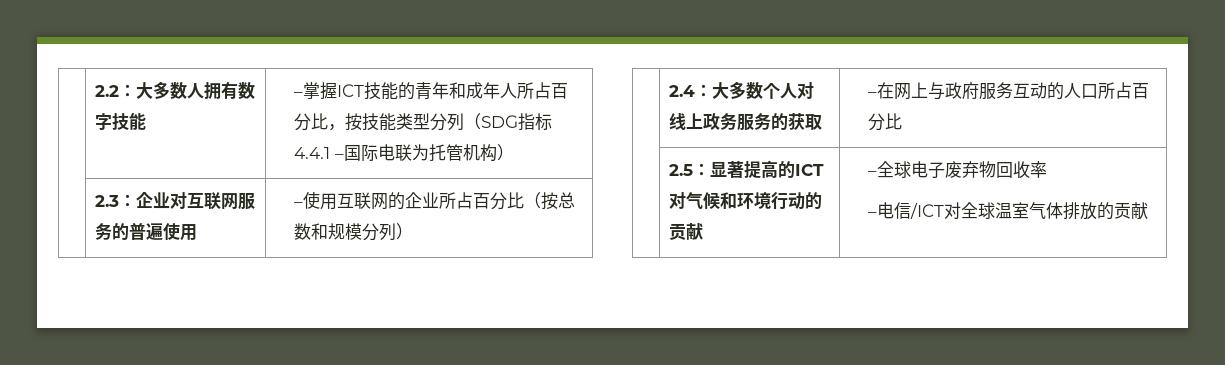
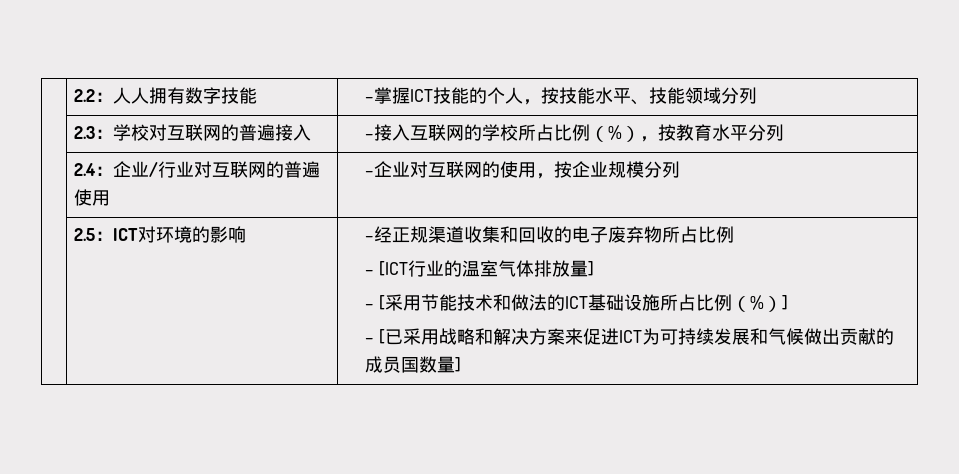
[135,81,187,99] 大多数 -> [113,87,132,104] 人
[415,82,569,100] [294,113,553,131] [294,144,514,162] [94,191,255,210] [94,223,112,240] 青年和成年人所占百分比，按技能类型分列（SDG指标4.4.1 –国际电联为托管机构） // | 2.3：企业对互联网服务 -> [486,87,757,105] [74,124,312,141] [364,124,784,142] [74,161,267,178] 个人，按技能水平、技能领域分列 // | 2.3：学校对互联网的普遍接入 | –接入互联网的学校所占比例（%），按教育水平分列 // | 2.4：企业/行业对互联网
[303,191,576,210] [294,223,414,241] [668,81,814,99] [668,113,822,130] [868,82,1150,100] [868,113,903,131] [668,160,824,178] [668,192,822,210] [668,222,703,240] [868,161,912,178] 使用互联网的企业所占百分比（按总数和规模分列） // | 2.4：大多数个人对线上政务服务的获取 | –在网上与政府服务互动的人口所占百分比 // | 2.5：显著提高的ICT对气候和环境行动的贡献 | –全球 -> [373,161,680,179] [74,226,247,243] [364,226,572,243] 企业对互联网的使用，按企业规模分列 // | 2.5：ICT对环境的影响 | –经正规渠道收集和回收的
[996,161,1048,179] [868,202,1149,220] 回收率 // –电信/ICT对全球温室气体排放的贡献 -> [661,226,734,243] [364,260,594,277] [364,294,788,312] [364,328,894,345] [364,356,461,373] 所占比例 // – [ICT行业的温室气体排放量] // – [采用节能技术和做法的ICT基础设施所占比例（%）] // – [已采用战略和解决方案来促进ICT为可持续发展和气候做出贡献的成员国数量]

